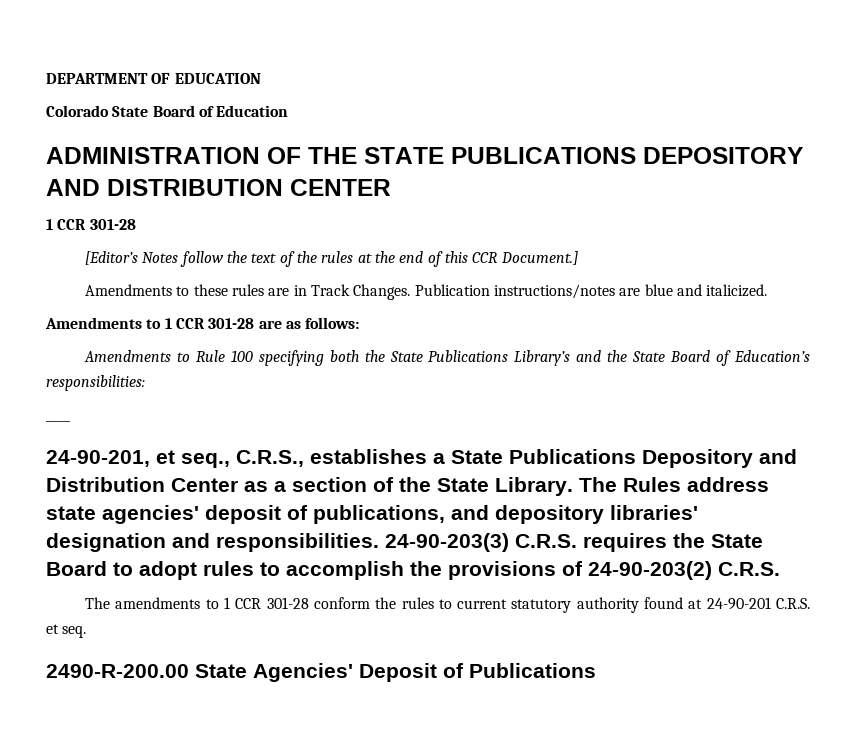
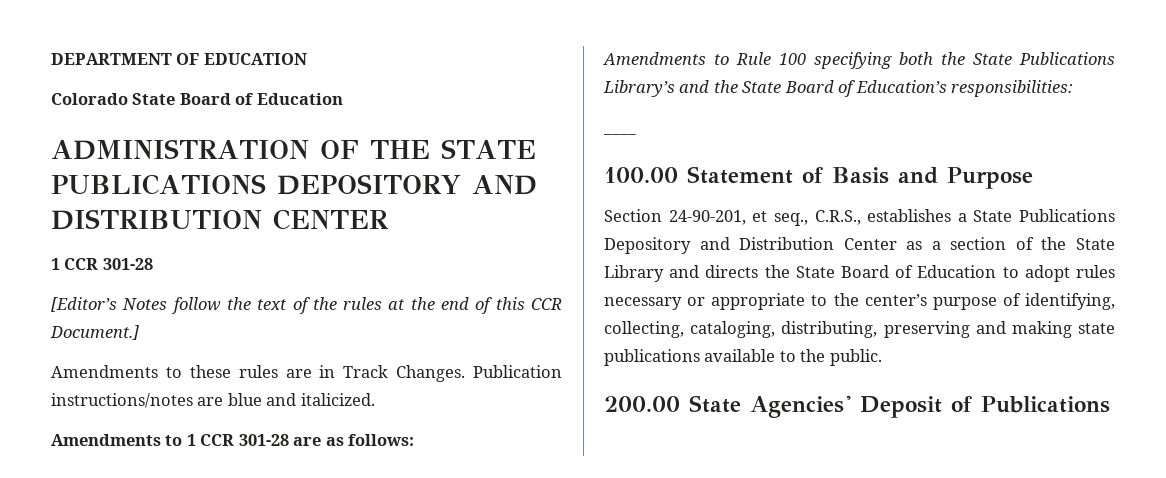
(70, 421) none -> [604,166,1033,189] [604,209,662,222] 100.00 Statement of Basis and Purpose // Section
[495,477,769,496] [46,505,698,524] [46,533,763,552] [46,561,107,576] Library. The Rules address state agencies' deposit of publications, and depository libraries' designation and responsibilities. 24-90-203(3) C.R.S. requires the State Board -> [604,265,997,282] Library and directs the State Board of Education
[260,561,780,580] [85,597,810,613] [46,624,87,638] [46,664,189,678] to accomplish the provisions of 24-90-203(2) C.R.S. // The amendments to 1 CCR 301-28 conform the rules to current statutory authority found at 24-90-201 C.R.S. et seq. // 2490-R-200.00 -> [604,293,1115,310] [604,321,1115,338] [604,349,882,366] [604,396,680,412] necessary or appropriate to the center’s purpose of identifying, collecting, cataloging, distributing, preserving and making state publications available to the public. // 200.00

